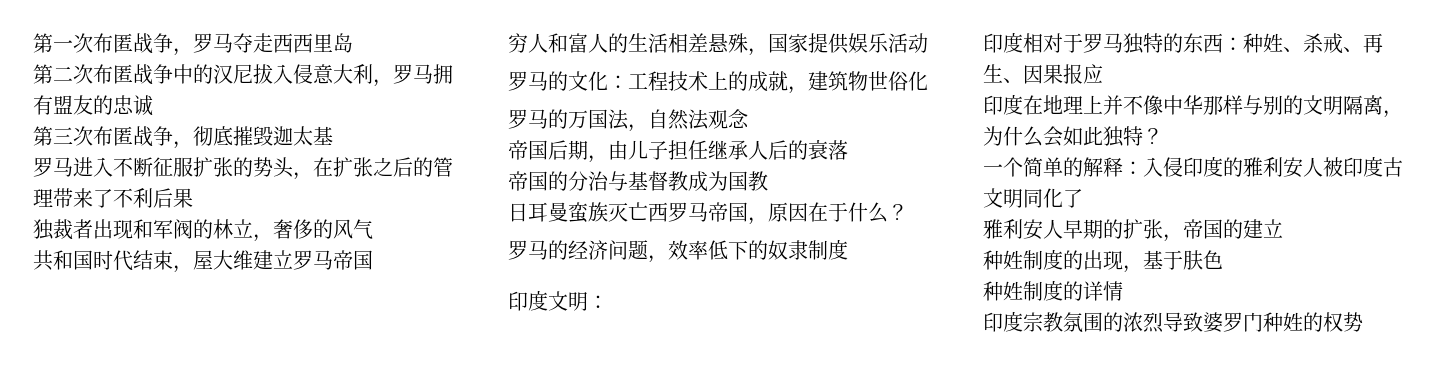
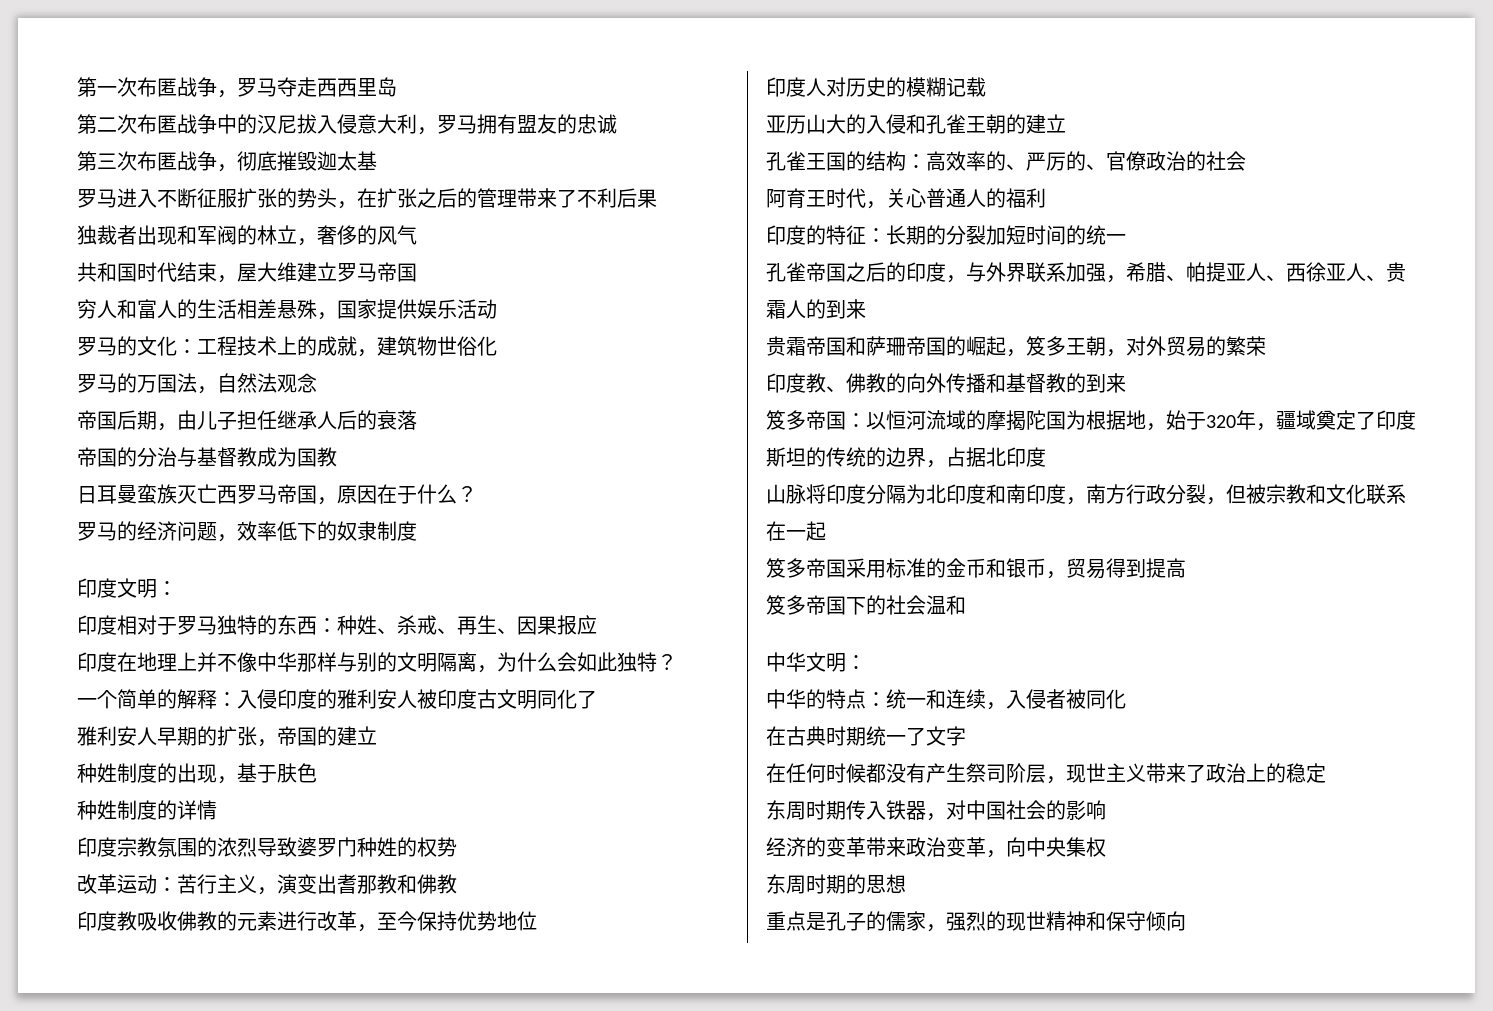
(1363, 322) none -> [77,874,457,895] [77,911,537,932] [766,77,986,97] [766,114,1066,134] [766,151,1246,171] [766,188,1046,209] [766,225,1126,245] [766,262,1406,283] [766,299,866,319] [766,336,1266,357] [766,373,1126,393] [766,410,1416,431] [766,447,1046,468] [766,484,1406,505] [766,521,826,541] [766,558,1186,579] [766,595,966,615] [766,652,866,672] [766,689,1126,710] [766,726,966,746] [766,763,1326,784] [766,800,1106,821] [766,837,1106,858] [766,874,906,894] [766,911,1186,932] // 改革运动：苦行主义，演变出耆那教和佛教 // 印度教吸收佛教的元素进行改革，至今保持优势地位 // 印度人对历史的模糊记载 // 亚历山大的入侵和孔雀王朝的建立 // 孔雀王国的结构：高效率的、严厉的、官僚政治的社会 // 阿育王时代，关心普通人的福利 // 印度的特征：长期的分裂加短时间的统一 // 孔雀帝国之后的印度，与外界联系加强，希腊、帕提亚人、西徐亚人、贵霜人的到来 // 贵霜帝国和萨珊帝国的崛起，笈多王朝，对外贸易的繁荣 // 印度教、佛教的向外传播和基督教的到来 // 笈多帝国：以恒河流域的摩揭陀国为根据地，始于320年，疆域奠定了印度斯坦的传统的边界，占据北印度 // 山脉将印度分隔为北印度和南印度，南方行政分裂，但被宗教和文化联系在一起 // 笈多帝国采用标准的金币和银币，贸易得到提高 // 笈多帝国下的社会温和 // 中华文明： // 中华的特点：统一和连续，入侵者被同化 // 在古典时期统一了文字 // 在任何时候都没有产生祭司阶层，现世主义带来了政治上的稳定 // 东周时期传入铁器，对中国社会的影响 // 经济的变革带来政治变革，向中央集权 // 东周时期的思想 // 重点是孔子的儒家，强烈的现世精神和保守倾向

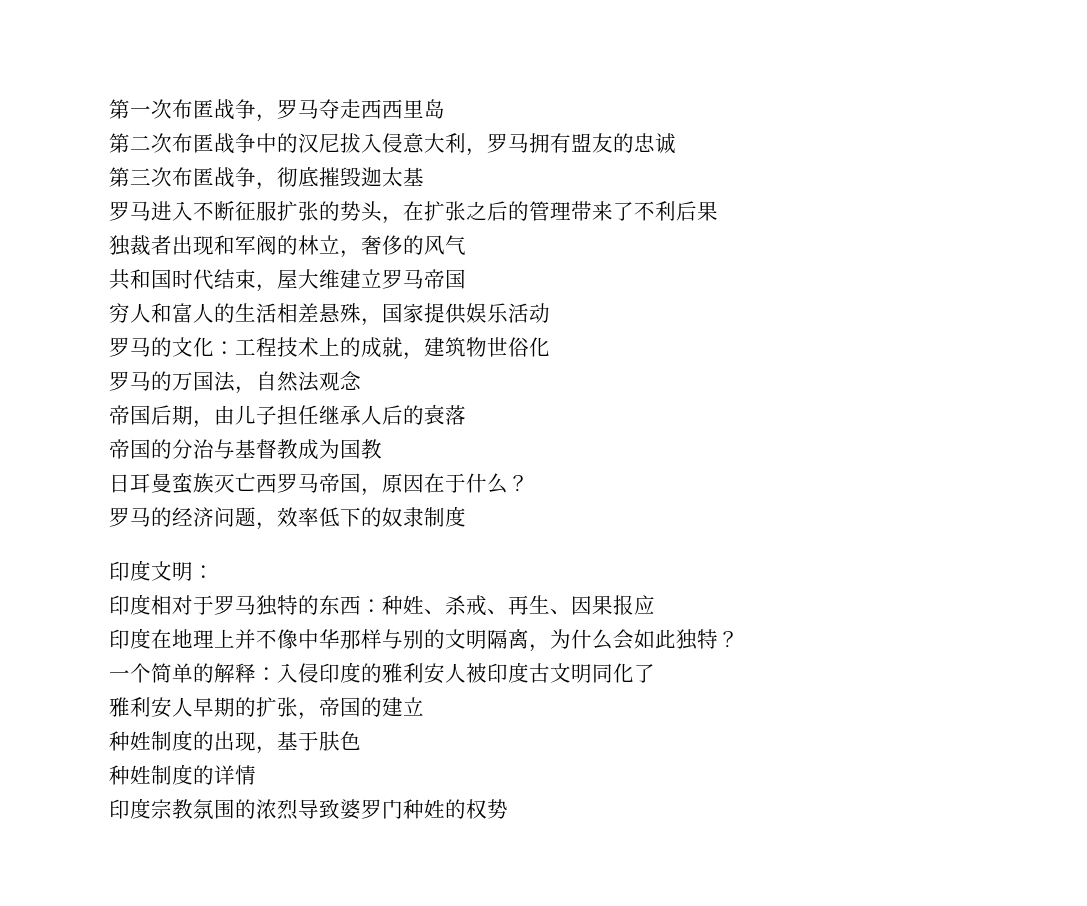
[77,874,457,895] [77,911,537,932] [766,77,986,97] [766,114,1066,134] [766,151,1246,171] [766,188,1046,209] [766,225,1126,245] [766,262,1406,283] [766,299,866,319] [766,336,1266,357] [766,373,1126,393] [766,410,1416,431] [766,447,1046,468] [766,484,1406,505] [766,521,826,541] [766,558,1186,579] [766,595,966,615] [766,652,866,672] [766,689,1126,710] [766,726,966,746] [766,763,1326,784] [766,800,1106,821] [766,837,1106,858] [766,874,906,894] [766,911,1186,932] // 改革运动：苦行主义，演变出耆那教和佛教 // 印度教吸收佛教的元素进行改革，至今保持优势地位 // 印度人对历史的模糊记载 // 亚历山大的入侵和孔雀王朝的建立 // 孔雀王国的结构：高效率的、严厉的、官僚政治的社会 // 阿育王时代，关心普通人的福利 // 印度的特征：长期的分裂加短时间的统一 // 孔雀帝国之后的印度，与外界联系加强，希腊、帕提亚人、西徐亚人、贵霜人的到来 // 贵霜帝国和萨珊帝国的崛起，笈多王朝，对外贸易的繁荣 // 印度教、佛教的向外传播和基督教的到来 // 笈多帝国：以恒河流域的摩揭陀国为根据地，始于320年，疆域奠定了印度斯坦的传统的边界，占据北印度 // 山脉将印度分隔为北印度和南印度，南方行政分裂，但被宗教和文化联系在一起 // 笈多帝国采用标准的金币和银币，贸易得到提高 // 笈多帝国下的社会温和 // 中华文明： // 中华的特点：统一和连续，入侵者被同化 // 在古典时期统一了文字 // 在任何时候都没有产生祭司阶层，现世主义带来了政治上的稳定 // 东周时期传入铁器，对中国社会的影响 // 经济的变革带来政治变革，向中央集权 // 东周时期的思想 // 重点是孔子的儒家，强烈的现世精神和保守倾向 -> (508, 809) none

